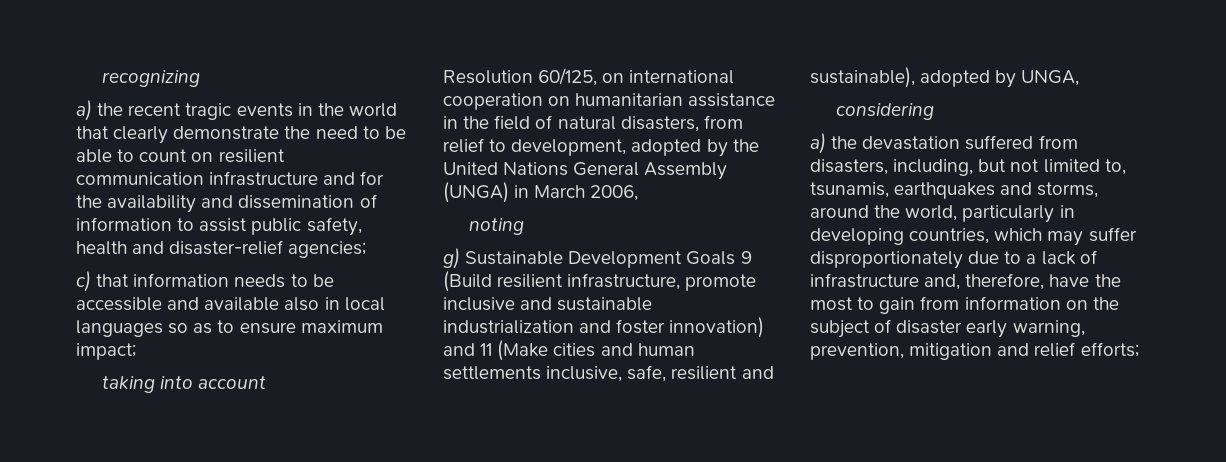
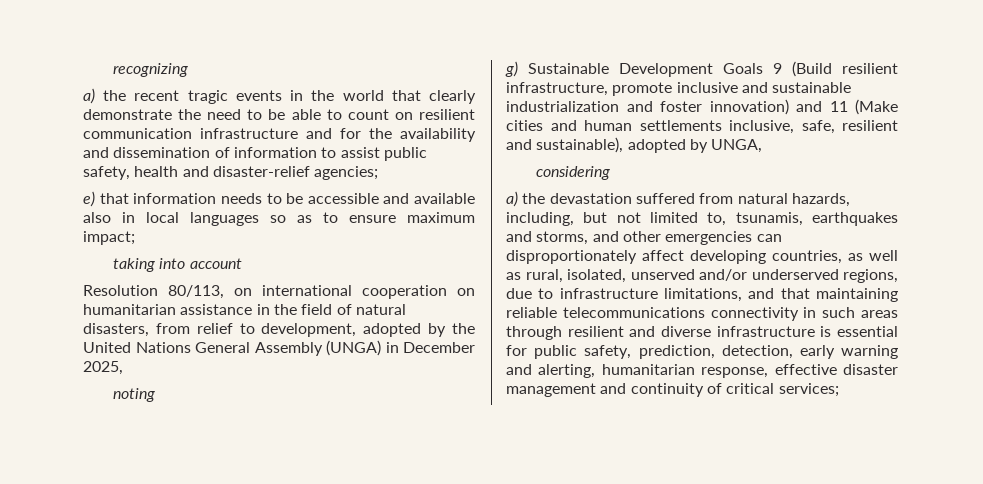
[76,271,91,292] c) -> [83,191,95,207] e)
[538,68,598,86] 60/125, -> [168,285,224,299] 80/113,
[534,185,639,201] March 2006, -> [403,342,475,353] [83,361,123,375] December 2025,
[810,159,888,175] disasters, -> [737,193,850,207] natural hazards,
[810,205,1075,223] [810,227,1137,246] [810,250,1097,269] [810,273,1121,290] [810,296,1119,314] [810,319,1085,338] [810,342,1139,360] around the world, particularly in developing countries, which may suffer disproportionately due to a lack of infrastructure and, therefore, have the most to gain from information on the subject of disaster early warning, prevention, mitigation and relief efforts; -> [592,231,782,245] [506,250,898,264] [506,269,898,283] [506,288,898,302] [506,307,898,321] [506,326,899,340] [506,345,899,359] [506,364,899,378] [506,383,839,397] and other emergencies can disproportionately affect developing countries, as well as rural, isolated, unserved and/or underserved regions, due to infrastructure limitations, and that maintaining reliable telecommunications connectivity in such areas through resilient and diverse infrastructure is essential for public safety, prediction, detection, early warning and alerting, humanitarian response, effective disaster management and continuity of critical services;

